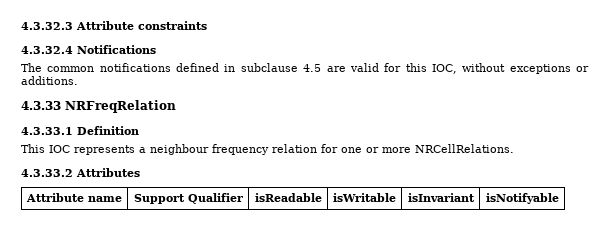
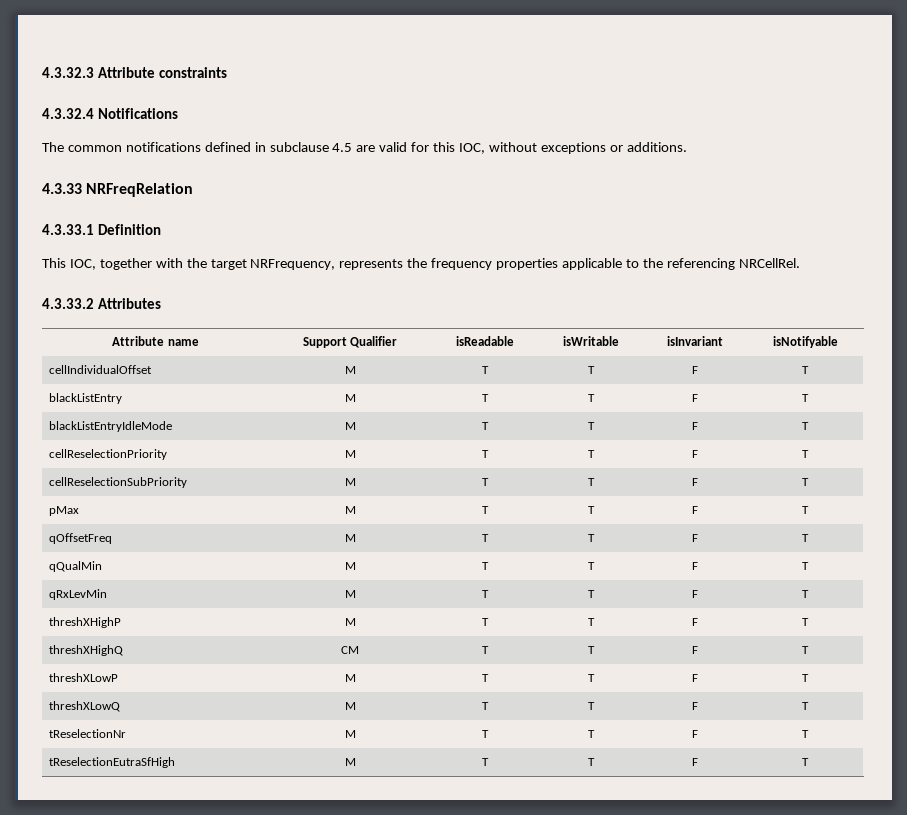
[49,144,514,155] IOC represents a neighbour frequency relation for one or more NRCellRelations. -> [69,258,800,270] IOC, together with the target NRFrequency, represents the frequency properties applicable to the referencing NRCellRel.
(559, 198) none -> [48,365,152,374] [344,366,356,374] [482,366,489,374] [587,366,595,374] [691,366,698,374] [802,366,809,374] [48,393,122,404] [344,394,356,402] [482,394,489,402] [587,394,595,402] [691,394,698,402] [802,394,809,402] [48,421,172,432] [344,422,356,430] [482,422,489,430] [587,422,595,430] [691,422,698,430] [802,422,809,430] [48,449,167,460] [344,450,356,458] [482,450,489,458] [587,450,595,458] [691,450,698,458] [802,450,809,458] [48,477,187,488] [344,478,356,486] [482,478,489,486] [587,478,595,486] [691,478,698,486] [802,478,809,486] [48,506,79,516] [344,506,356,514] [482,506,489,514] [587,506,595,514] [691,506,698,514] [802,506,809,514] [48,533,112,544] [344,534,356,542] [482,534,489,542] [587,534,595,542] [691,534,698,542] [802,534,809,542] [48,561,102,572] [344,562,356,570] [482,562,489,570] [587,562,595,570] [691,562,698,570] [802,562,809,570] [48,589,107,600] [344,590,356,598] [482,590,489,598] [587,590,595,598] [691,590,698,598] [802,590,809,598] [48,617,121,628] [344,618,356,626] [482,618,489,626] [587,618,595,626] [691,618,698,626] [802,618,809,626] [48,645,123,656] [341,646,359,654] [482,646,489,654] [587,646,595,654] [691,646,698,654] [802,646,809,654] [48,673,118,682] [344,674,356,682] [482,674,489,682] [587,674,595,682] [691,674,698,682] [802,674,809,682] [48,701,120,712] [344,702,356,710] [482,702,489,710] [587,702,595,710] [691,702,698,710] [802,702,809,710] [48,729,126,738] [344,730,356,738] [482,730,489,738] [587,730,595,738] [691,730,698,738] [802,730,809,738] [48,757,175,768] [344,758,356,766] [482,758,489,766] [587,758,595,766] [691,758,698,766] [802,758,809,766] // cellIndividualOffset | M | T | T | F | T // blackListEntry | M | T | T | F | T // blackListEntryIdleMode | M | T | T | F | T // cellReselectionPriority | M | T | T | F | T // cellReselectionSubPriority | M | T | T | F | T // pMax | M | T | T | F | T // qOffsetFreq | M | T | T | F | T // qQualMin | M | T | T | F | T // qRxLevMin | M | T | T | F | T // threshXHighP | M | T | T | F | T // threshXHighQ | CM | T | T | F | T // threshXLowP | M | T | T | F | T // threshXLowQ | M | T | T | F | T // tReselectionNr | M | T | T | F | T // tReselectionEutraSfHigh | M | T | T | F | T

